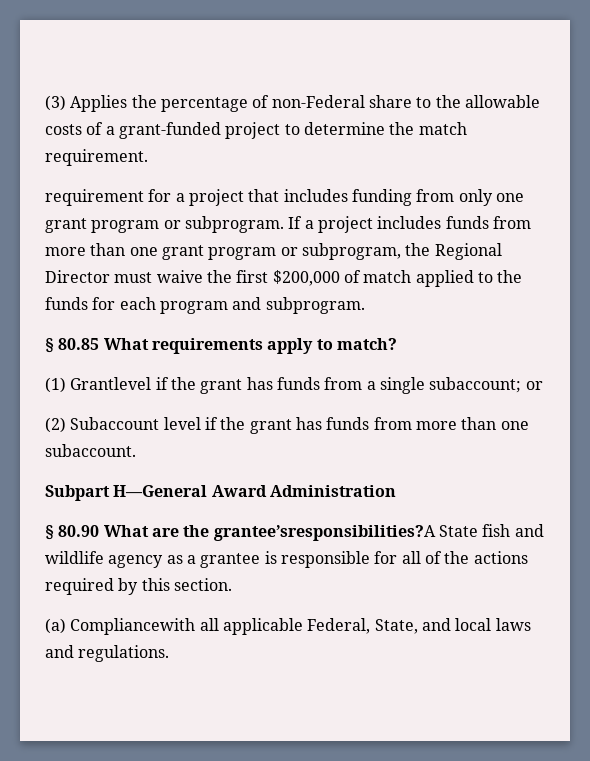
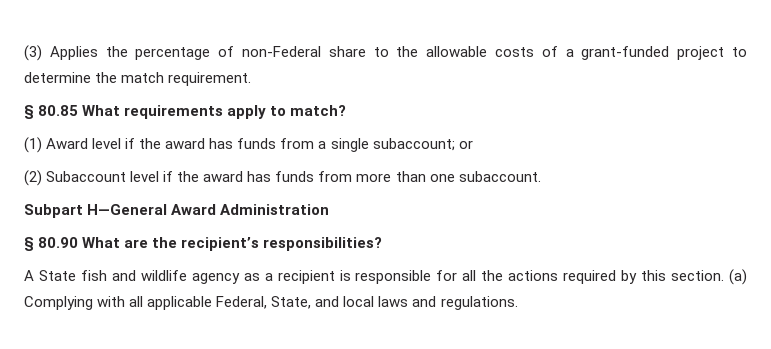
[45,189,524,206] [45,216,531,233] [45,243,502,260] [45,270,523,287] [45,297,365,314] // requirement for a project that includes funding from only one grant program or subprogram. If a project includes funds from more than one grant program or subprogram, the Regional Director must waive the first $200,000 of match applied to the funds for each program and subprogram. -> (252, 79) none
[70,377,243,394] Grantlevel if the grant -> [46,138,206,149] Award level if the award
[249,419,292,434] grant -> [203,171,244,182] award
[213,525,436,541] grantee’sresponsibilities?A -> [181,237,383,251] [24,270,34,281] recipient’s responsibilities? // A
[200,553,261,568] grantee -> [277,270,335,284] recipient
[424,551,442,564] of -> (477, 275) none
[45,618,196,635] // (a) Compliancewith -> [729,269,747,285] [24,296,126,310] (a) Complying with

